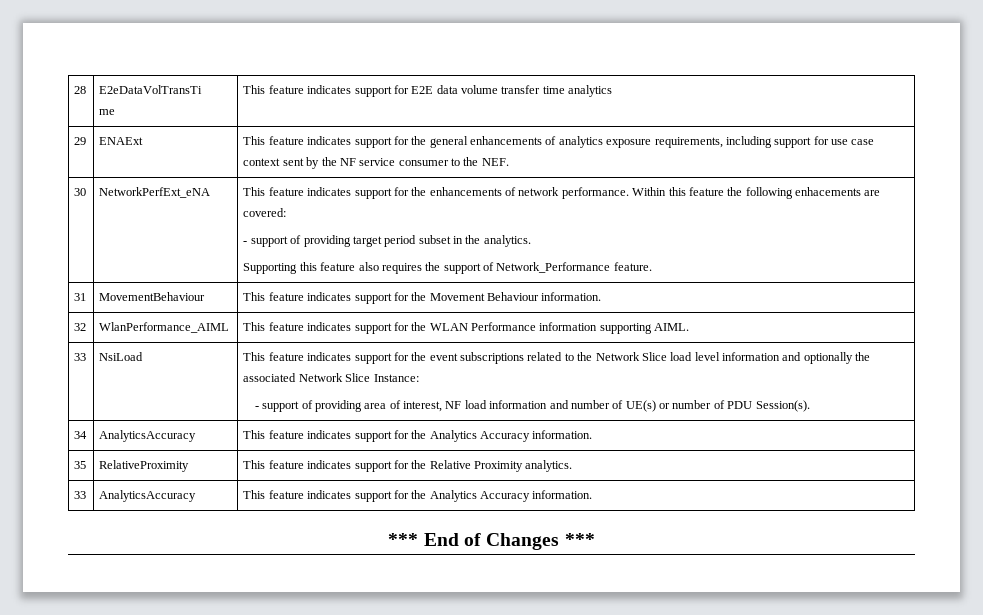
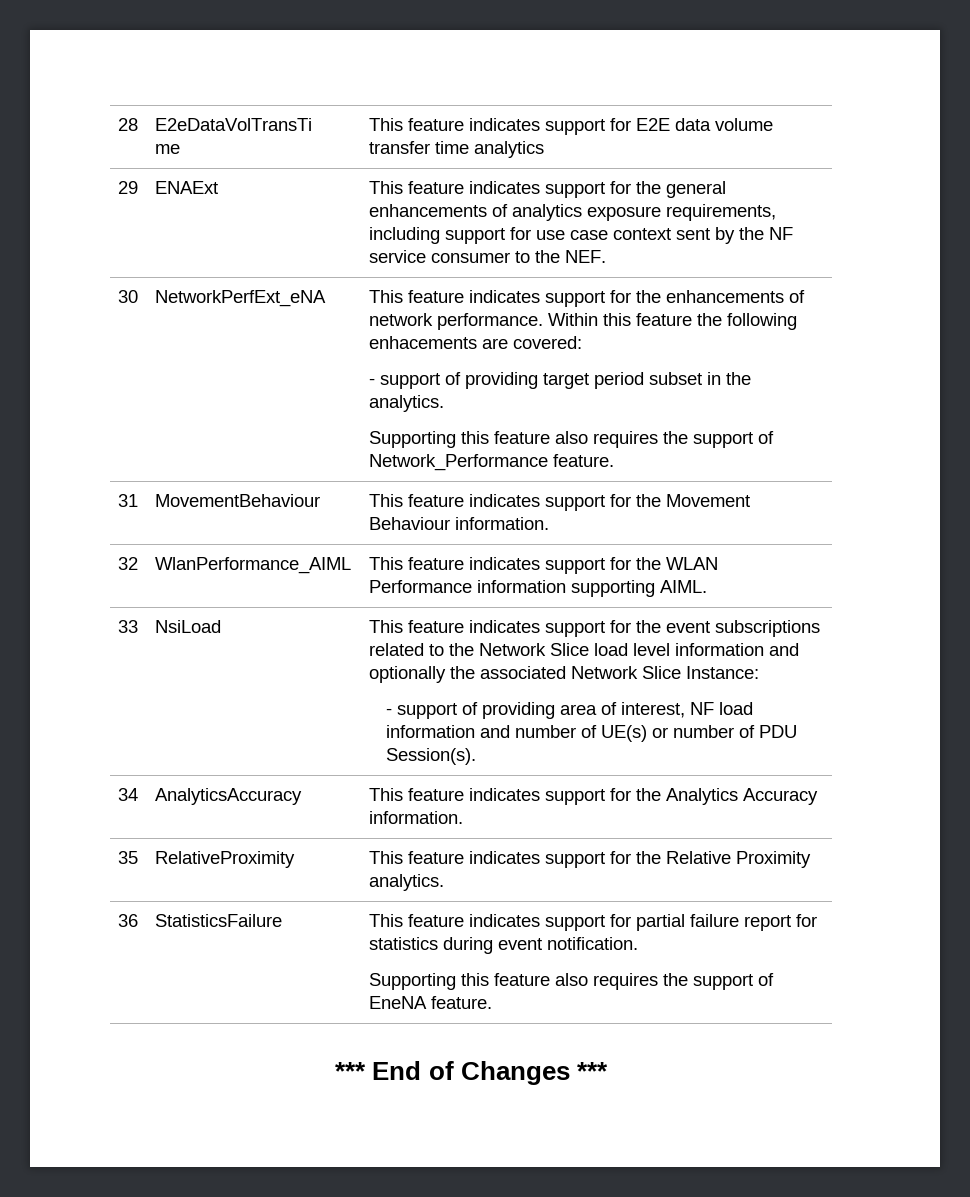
[74,491,87,499] [99,490,197,502] [243,490,593,502] 33 | AnalyticsAccuracy | This feature indicates support for the Analytics Accuracy information. -> [118,914,139,927] [155,914,283,927] [369,914,818,931] [369,937,639,954] [369,973,775,990] [369,996,493,1009] 36 | StatisticsFailure | This feature indicates support for partial failure report for statistics during event notification. // Supporting this feature also requires the support of EneNA feature.

